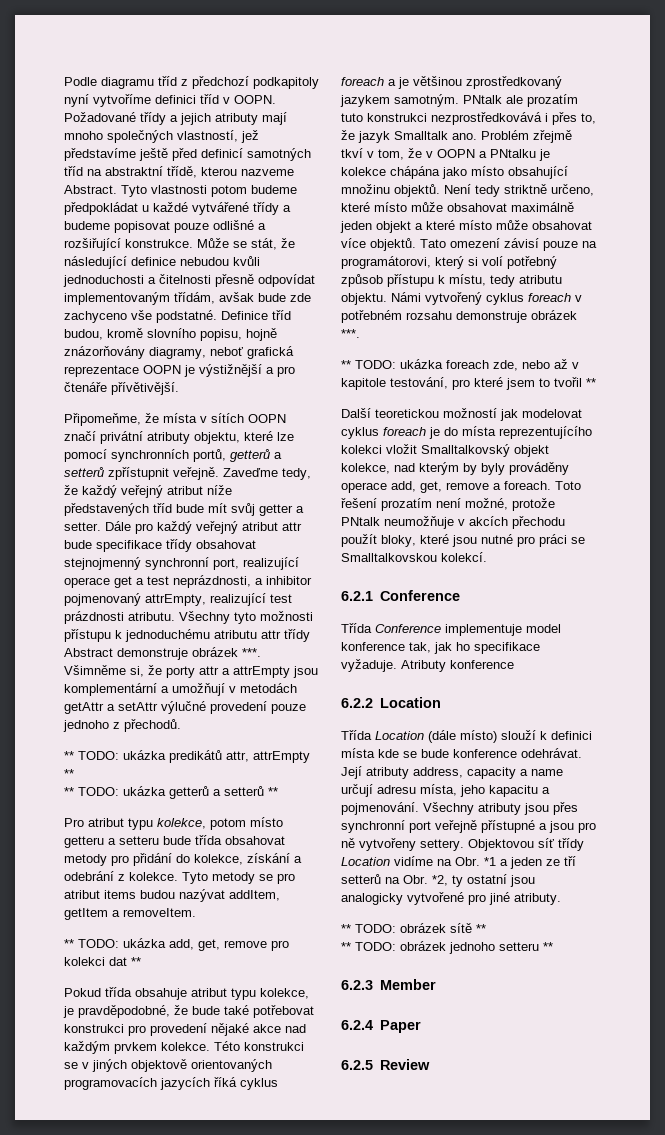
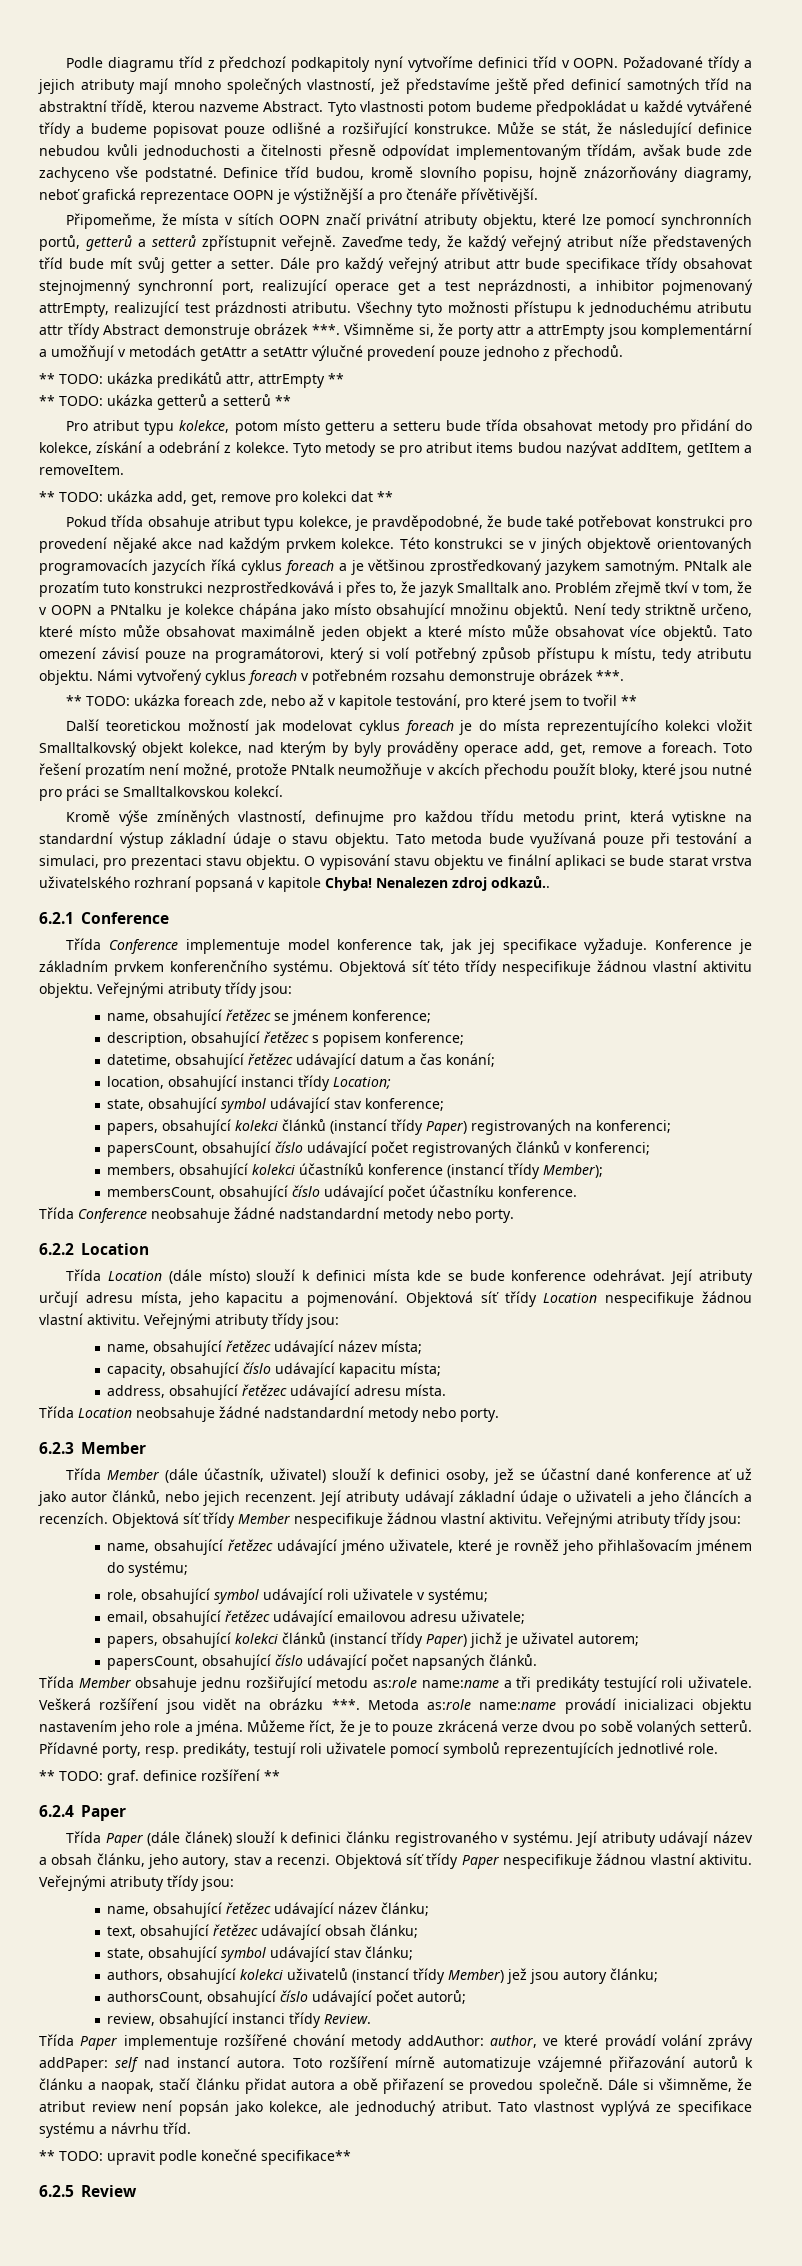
(487, 557) none -> [66,810,753,826] [39,832,752,848] [39,854,752,870] [39,876,550,892] // Kromě výše zmíněných vlastností, definujme pro každou třídu metodu print, která vytiskne na standardní výstup základní údaje o stavu objektu. Tato metoda bude využívaná pouze při testování a simulaci, pro prezentaci stavu objektu. O vypisování stavu objektu ve finální aplikaci se bude starat vrstva uživatelského rozhraní popsaná v kapitole Chyba! Nenalezen zdroj odkazů..
[456,642,470,651] ho -> [477,939,495,954] jej
[401,660,514,672] Atributy konference -> [655,939,753,954] [39,960,753,976] [39,982,292,998] [107,1009,432,1025] [107,1031,465,1047] [107,1053,496,1069] [107,1075,392,1091] [107,1097,445,1113] [107,1119,672,1135] [107,1141,651,1157] [107,1163,604,1179] [107,1185,578,1201] [39,1207,514,1223] Konference je základním prvkem konferenčního systému. Objektová síť této třídy nespecifikuje žádnou vlastní aktivitu objektu. Veřejnými atributy třídy jsou: // name, obsahující řetězec se jménem konference; // description, obsahující řetězec s popisem konference; // datetime, obsahující řetězec udávající datum a čas konání; // location, obsahující instanci třídy Location; // state, obsahující symbol udávající stav konference; // papers, obsahující kolekci článků (instancí třídy Paper) registrovaných na konferenci; // papersCount, obsahující číslo udávající počet registrovaných článků v konferenci; // members, obsahující kolekci účastníků konference (instancí třídy Member); // membersCount, obsahující číslo udávající počet účastníku konference. // Třída Conference neobsahuje žádné nadstandardní metody nebo porty.
[413,767,563,779] address, capacity a name -> (753, 1277) none
[423,802,578,815] [341,820,596,833] [341,838,584,851] [341,856,576,869] [341,874,535,887] [341,892,561,905] [341,923,486,933] [341,941,553,954] [341,979,436,990] [341,1020,421,1033] Všechny atributy jsou přes synchronní port veřejně přístupné a jsou pro ně vytvořeny settery. Objektovou síť třídy Location vidíme na Obr. *1 a jeden ze tří setterů na Obr. *2, ty ostatní jsou analogicky vytvořené pro jiné atributy. // ** TODO: obrázek sítě ** // ** TODO: obrázek jednoho setteru ** // 6.2.3 Member // 6.2.4 Paper -> [405,1291,752,1307] [39,1313,339,1329] [107,1340,423,1356] [107,1362,442,1378] [107,1384,447,1400] [39,1406,499,1422] [39,1442,146,1454] [66,1468,752,1484] [38,1490,752,1506] [39,1512,741,1528] [107,1539,753,1555] [107,1561,189,1577] [107,1588,489,1604] [107,1610,526,1626] [107,1632,640,1648] [107,1654,538,1670] [39,1676,752,1692] [39,1698,752,1714] [39,1720,753,1736] [39,1742,718,1758] [39,1769,280,1785] [39,1805,126,1821] [66,1831,754,1847] [39,1853,753,1869] [39,1875,234,1891] [107,1902,430,1918] [107,1924,419,1940] [107,1946,414,1962] [107,1968,659,1984] [107,1990,467,2006] [107,2012,372,2028] [39,2034,753,2050] [39,2056,754,2072] [39,2078,752,2094] [39,2100,753,2116] [39,2122,191,2138] [39,2149,351,2165] Objektová síť třídy Location nespecifikuje žádnou vlastní aktivitu. Veřejnými atributy třídy jsou: // name, obsahující řetězec udávající název místa; // capacity, obsahující číslo udávající kapacitu místa; // address, obsahující řetězec udávající adresu místa. // Třída Location neobsahuje žádné nadstandardní metody nebo porty. // 6.2.3 Member // Třída Member (dále účastník, uživatel) slouží k definici osoby, jež se účastní dané konference ať už jako autor článků, nebo jejich recenzent. Její atributy udávají základní údaje o uživateli a jeho článcích a recenzích. Objektová síť třídy Member nespecifikuje žádnou vlastní aktivitu. Veřejnými atributy třídy jsou: // name, obsahující řetězec udávající jméno uživatele, které je rovněž jeho přihlašovacím jménem do systému; // role, obsahující symbol udávající roli uživatele v systému; // email, obsahující řetězec udávající emailovou adresu uživatele; // papers, obsahující kolekci článků (instancí třídy Paper) jichž je uživatel autorem; // papersCount, obsahující číslo udávající počet napsaných článků. // Třída Member obsahuje jednu rozšiřující metodu as:role name:name a tři predikáty testující roli uživatele. Veškerá rozšíření jsou vidět na obrázku ***. Metoda as:role name:name provádí inicializaci objektu nastavením jeho role a jména. Můžeme říct, že je to pouze zkrácená verze dvou po sobě volaných setterů. Přídavné porty, resp. predikáty, testují roli uživatele pomocí symbolů reprezentujících jednotlivé role. // ** TODO: graf. definice rozšíření ** // 6.2.4 Paper // Třída Paper (dále článek) slouží k definici článku registrovaného v systému. Její atributy udávají název a obsah článku, jeho autory, stav a recenzi. Objektová síť třídy Paper nespecifikuje žádnou vlastní aktivitu. Veřejnými atributy třídy jsou: // name, obsahující řetězec udávající název článku; // text, obsahující řetězec udávající obsah článku; // state, obsahující symbol udávající stav článku; // authors, obsahující kolekci uživatelů (instancí třídy Member) jež jsou autory článku; // authorsCount, obsahující číslo udávající počet autorů; // review, obsahující instanci třídy Review. // Třída Paper implementuje rozšířené chování metody addAuthor: author, ve které provádí volání zprávy addPaper: self nad instancí autora. Toto rozšíření mírně automatizuje vzájemné přiřazování autorů k článku a naopak, stačí článku přidat autora a obě přiřazení se provedou společně. Dále si všimněme, že atribut review není popsán jako kolekce, ale jednoduchý atribut. Tato vlastnost vyplývá ze specifikace systému a návrhu tříd. // ** TODO: upravit podle konečné specifikace**

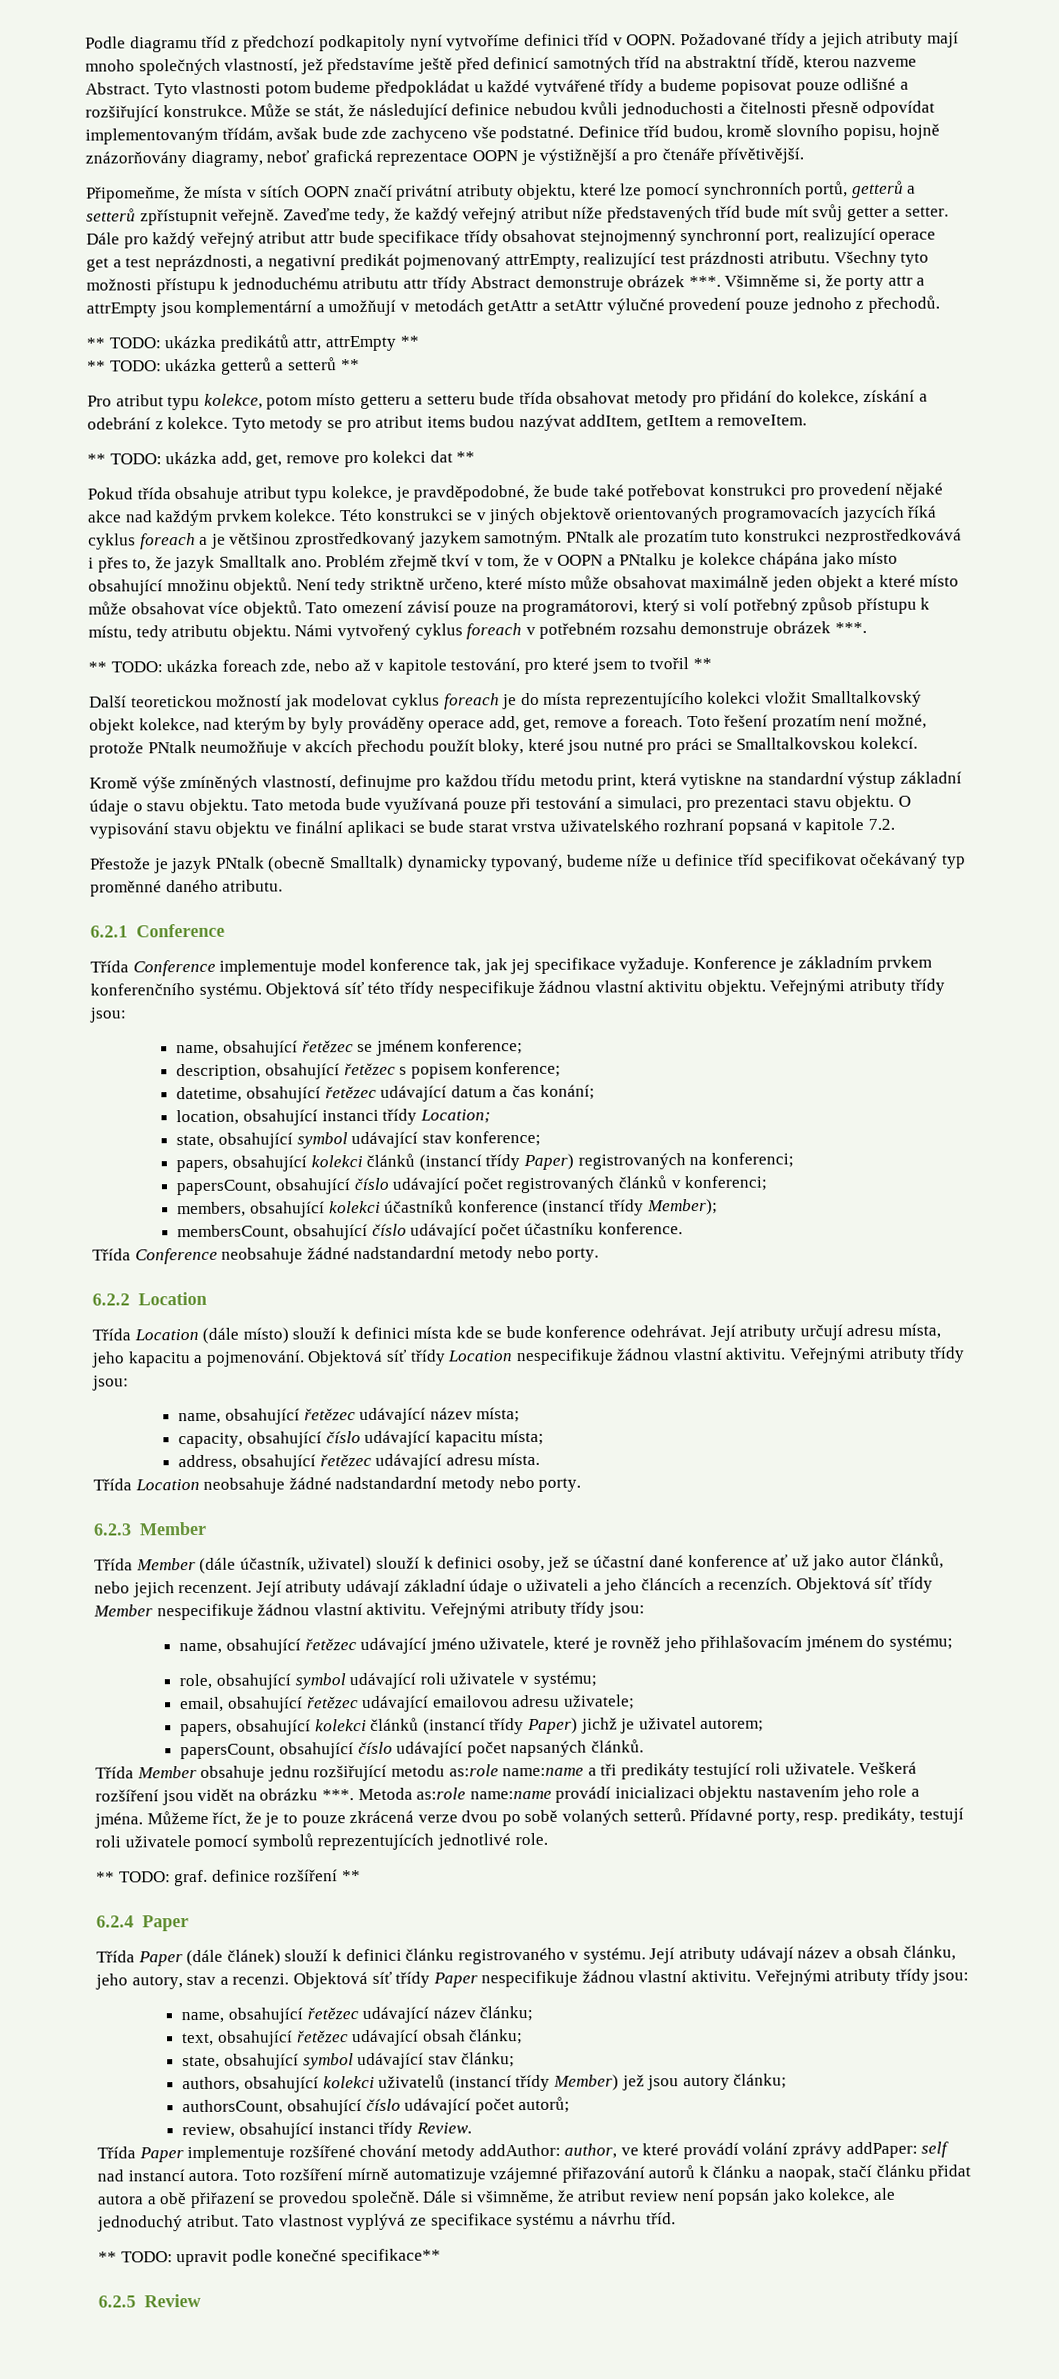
[595,280,654,291] inhibitor -> [267,253,400,271] negativní predikát
[325,876,550,891] Chyba! Nenalezen zdroj odkazů.. -> [867,818,895,830] [90,852,966,874] [90,879,284,897] 7.2. // Přestože je jazyk PNtalk (obecně Smalltalk) dynamicky typovaný, budeme níže u definice tříd specifikovat očekávaný typ proměnné daného atributu.

